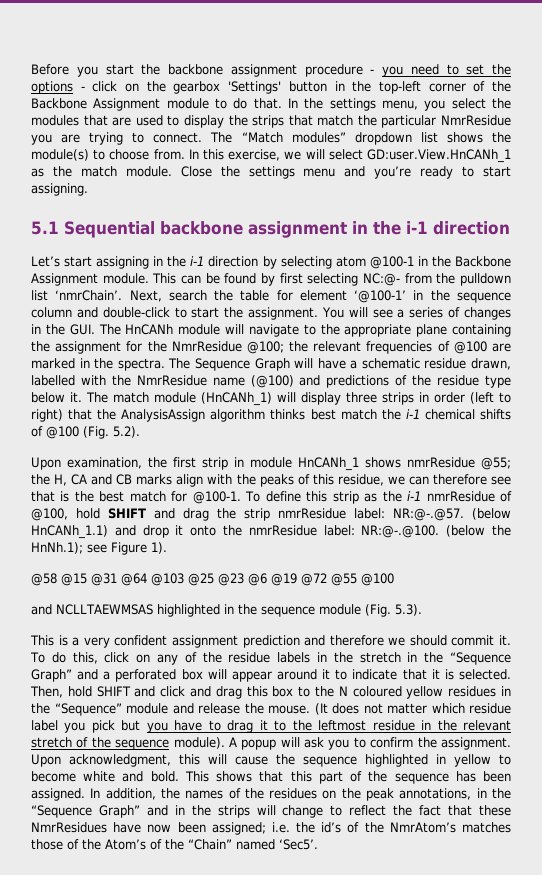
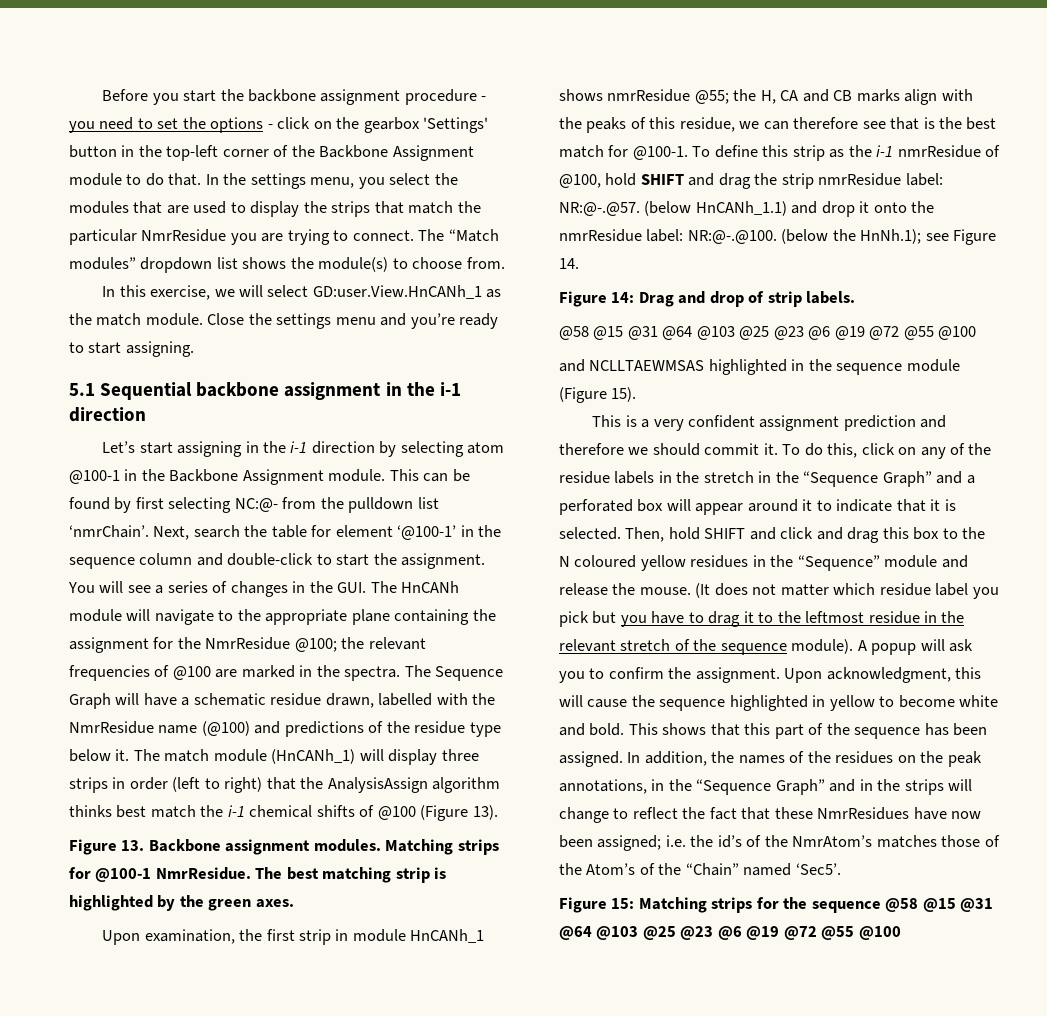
(185, 154) none -> (505, 263) //
[83,426,140,439] (Fig. 5.2). -> [420,805,498,821] [69,839,499,855] [69,867,447,883] [69,895,294,911] (Figure 13). // Figure 13. Backbone assignment modules. Matching strips for @100-1 NmrResidue. The best matching strip is highlighted by the green axes.
[151,542,167,554] 1). -> [559,258,579,269] [559,291,856,307] 14. // Figure 14: Drag and drop of strip labels.
[364,604,422,617] (Fig. 5.3). -> [559,387,637,403] (Figure 15).
(318, 844) none -> [559,897,994,913] [559,926,901,940] // Figure 15: Matching strips for the sequence @58 @15 @31 @64 @103 @25 @23 @6 @19 @72 @55 @100

